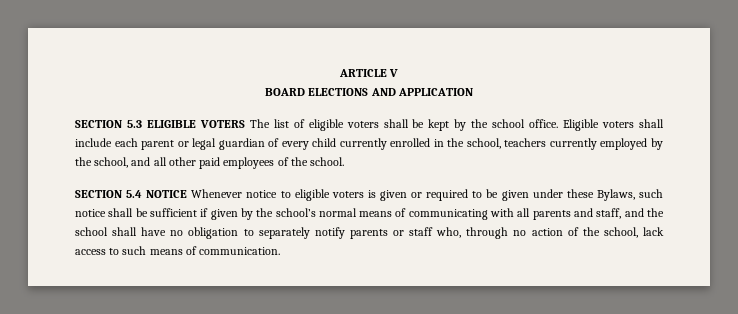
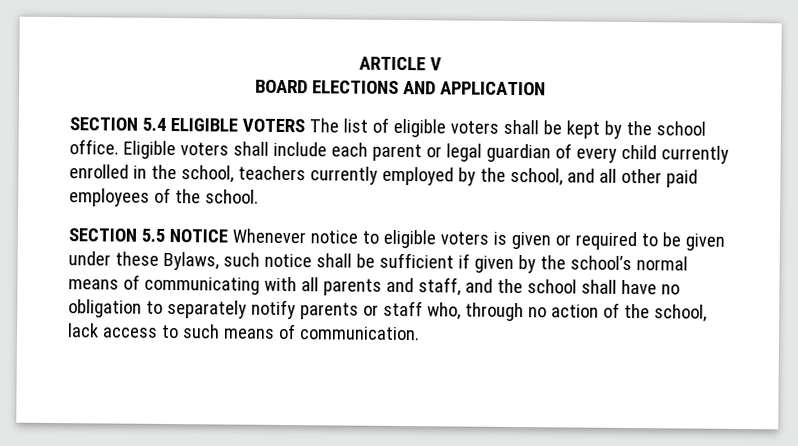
[126,120,142,128] 5.3 -> [141,117,166,131] 5.4
[126,190,143,198] 5.4 -> [140,228,165,242] 5.5

